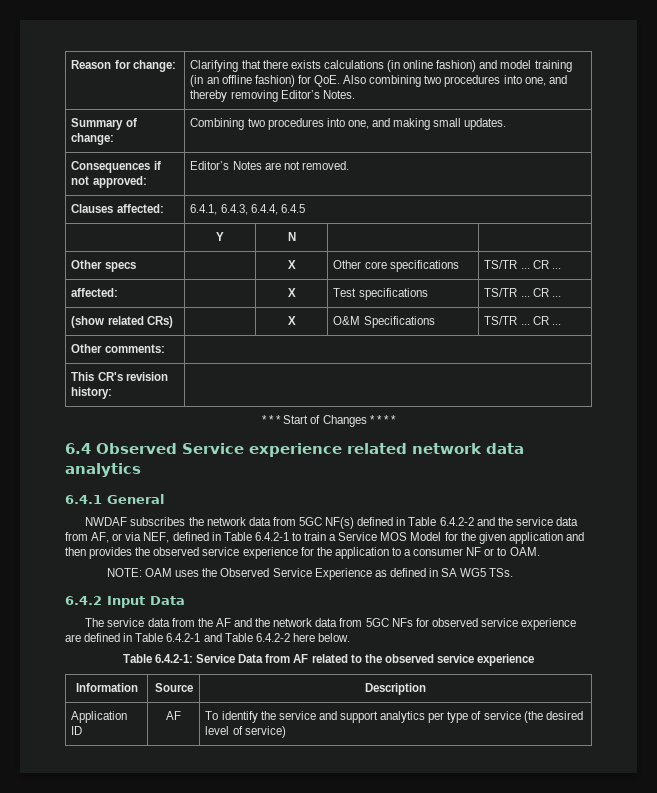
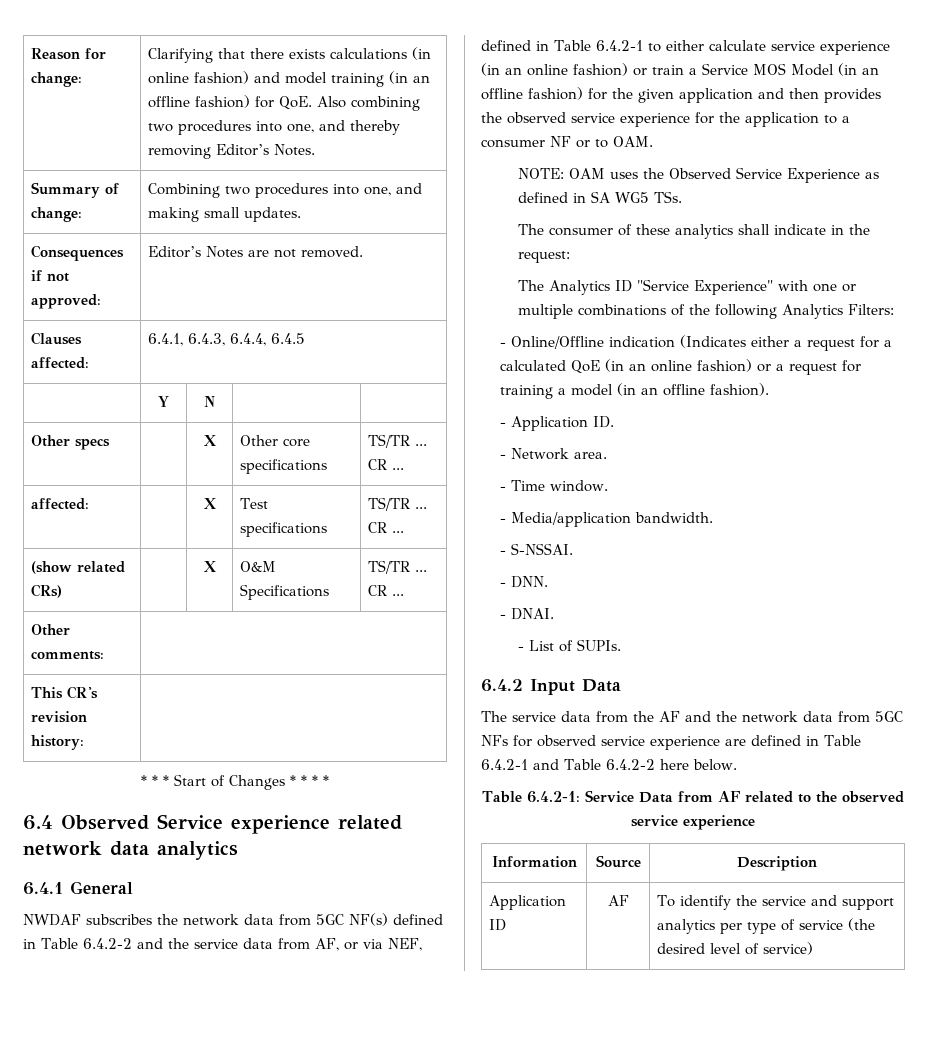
(301, 536) none -> [665,40,890,55] [481,63,647,76] either calculate service experience (in an online fashion) or
(442, 536) none -> [838,63,879,76] [481,87,583,100] (in an offline fashion)
(514, 572) none -> [518,224,871,239] [518,251,571,263] [518,279,857,295] [518,304,895,319] [499,335,892,351] [499,359,861,375] [499,383,769,399] [499,416,614,431] [499,448,607,460] [499,480,608,492] [499,512,713,527] [499,543,573,555] [499,576,548,588] [499,608,554,620] [518,639,622,652] // The consumer of these analytics shall indicate in the request: // The Analytics ID "Service Experience" with one or multiple combinations of the following Analytics Filters: // - Online/Offline indication (Indicates either a request for a calculated QoE (in an online fashion) or a request for training a model (in an offline fashion). // - Application ID. // - Network area. // - Time window. // - Media/application bandwidth. // - S-NSSAI. // - DNN. // - DNAI. // - List of SUPIs.

